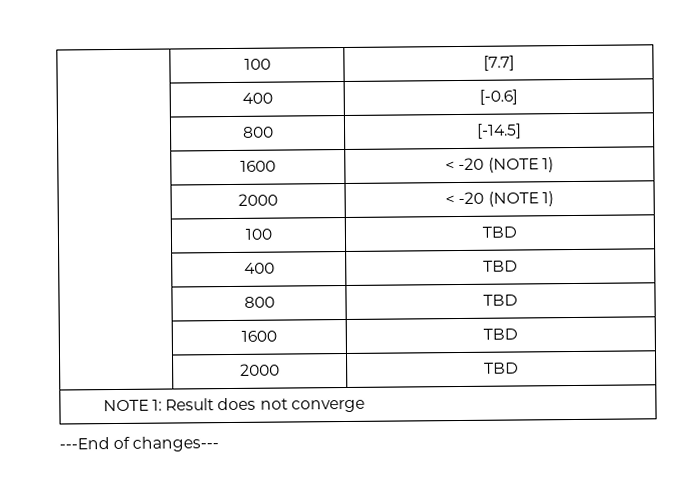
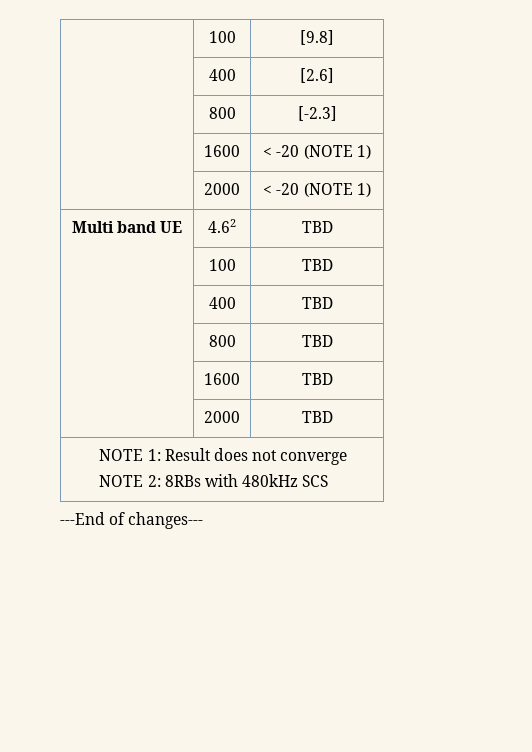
[243,58,271,70] [482,55,515,71] [241,92,273,104] [478,89,518,105] [242,126,274,138] [475,123,522,139] | 100 | [7.7] // | 400 | [-0.6] // | 800 | [-14.5] -> [208,31,236,43] [300,30,334,45] [208,69,236,81] [300,68,334,83] [208,107,236,119] [297,106,337,121] | 100 | [9.8] // | 400 | [2.6] // | 800 | [-2.3]
(554, 199) none -> [71,221,183,233] [208,219,237,233] [301,221,333,233] // Multi band UE | 4.62 | TBD
(365, 406) none -> [99,474,329,487] // NOTE 2: 8RBs with 480kHz SCS

